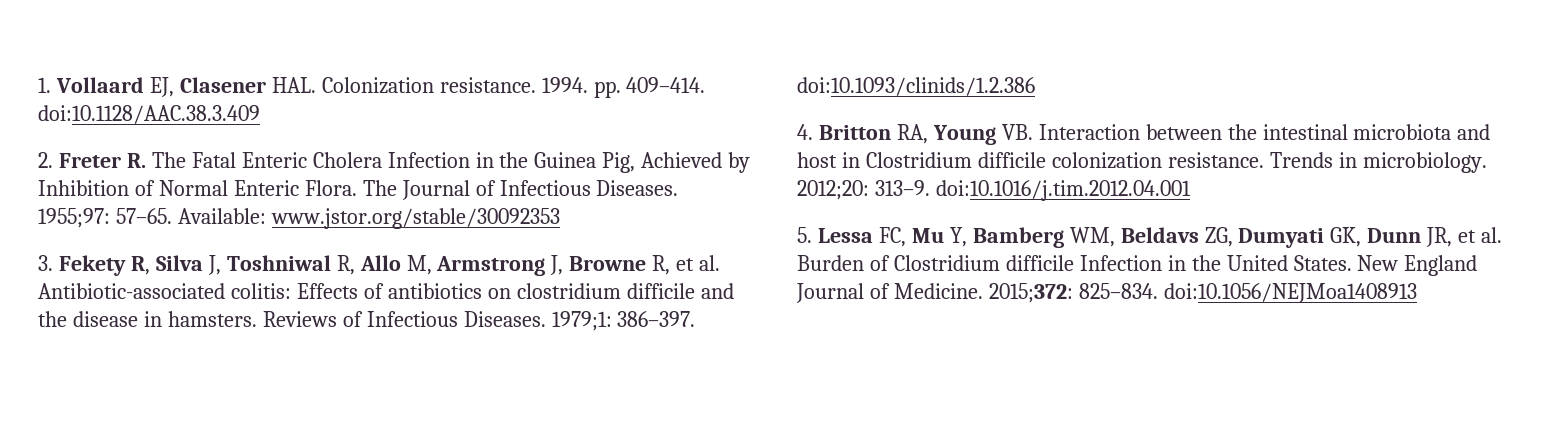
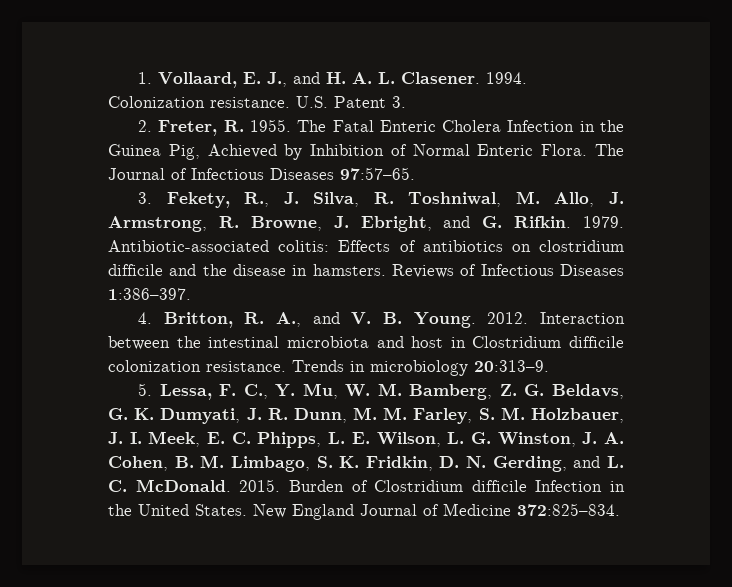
[38,77,706,98] [38,105,260,124] [38,152,146,168] 1. Vollaard EJ, Clasener HAL. Colonization resistance. 1994. pp. 409–414. doi:10.1128/AAC.38.3.409 // 2. Freter R. -> [138,72,528,88] [108,96,406,108] [138,119,291,136] 1. Vollaard, E. J., and H. A. L. Clasener. 1994. Colonization resistance. U.S. Patent 3. // 2. Freter, R. 1955.
[596,180,679,196] [38,208,560,229] [38,255,721,276] Diseases. 1955;97: 57–65. Available: www.jstor.org/stable/30092353 // 3. Fekety R, Silva J, Toshniwal R, Allo M, Armstrong J, Browne R, et al. -> [270,167,415,180] [138,191,624,208] [108,216,624,232] Diseases 97:57–65. // 3. Fekety, R., J. Silva, R. Toshniwal, M. Allo, J. Armstrong, R. Browne, J. Ebright, and G. Rifkin. 1979.
[463,311,696,331] [797,77,1035,96] [797,124,1033,145] Diseases. 1979;1: 386–397. doi:10.1093/clinids/1.2.386 // 4. Britton RA, Young VB. -> [560,264,624,276] [108,288,191,300] [138,312,529,328] Diseases 1:386–397. // 4. Britton, R. A., and V. B. Young. 2012.
[1362,152,1487,173] [797,180,1191,201] [797,227,1503,248] microbiology. 2012;20: 313–9. doi:10.1016/j.tim.2012.04.001 // 5. Lessa FC, Mu Y, Bamberg WM, Beldavs ZG, Dumyati GK, Dunn JR, et al. -> [370,360,549,376] [138,383,624,400] [108,407,624,424] [108,431,624,448] [108,455,624,472] [108,479,281,492] microbiology 20:313–9. // 5. Lessa, F. C., Y. Mu, W. M. Bamberg, Z. G. Beldavs, G. K. Dumyati, J. R. Dunn, M. M. Farley, S. M. Holzbauer, J. I. Meek, E. C. Phipps, L. E. Wilson, L. G. Winston, J. A. Cohen, B. M. Limbago, S. K. Fridkin, D. N. Gerding, and L. C. McDonald. 2015.
[893,283,1417,303] Medicine. 2015;372: 825–834. doi:10.1056/NEJMoa1408913 -> [443,503,620,516] Medicine 372:825–834.

